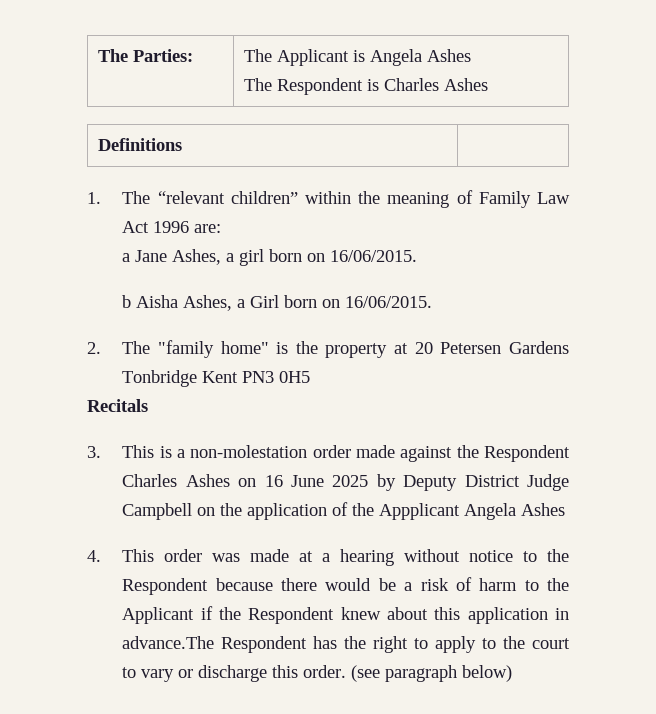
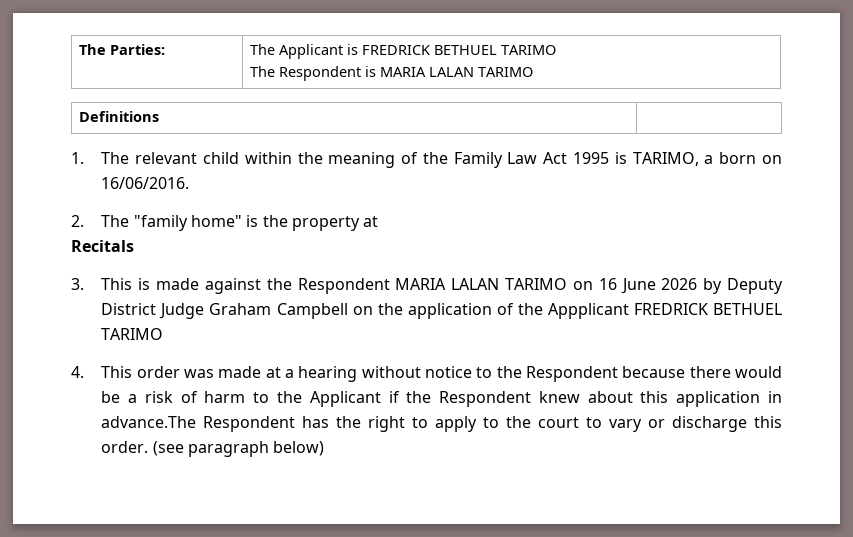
[370,49,472,66] Angela Ashes -> [362,45,557,55] FREDRICK BETHUEL TARIMO
[384,78,489,91] Charles Ashes -> [380,67,534,77] MARIA LALAN TARIMO
[157,191,298,204] “relevant children” -> [135,152,239,164] relevant child
(473, 197) none -> [422,152,448,164] the
[153,221,222,233] [122,249,418,266] [122,295,433,311] 1996 are: // a Jane Ashes, a girl born on 16/06/2015. // b Aisha Ashes, a Girl born on 16/06/2015. -> [573,152,782,166] [101,177,190,189] 1995 is TARIMO, a born on 16/06/2016.
[414,341,569,354] [122,370,311,387] 20 Petersen Gardens Tonbridge Kent PN3 0H5 -> (379, 221) none
[176,445,351,458] a non-molestation order -> (151, 284) none
[122,474,230,487] Charles Ashes -> [395,278,567,290] MARIA LALAN TARIMO
[332,475,369,487] 2025 -> [661,278,698,290] 2026
(569, 482) none -> [209,303,272,315] Graham
[464,503,566,520] Angela Ashes -> [633,303,782,315] [101,328,164,340] FREDRICK BETHUEL TARIMO

